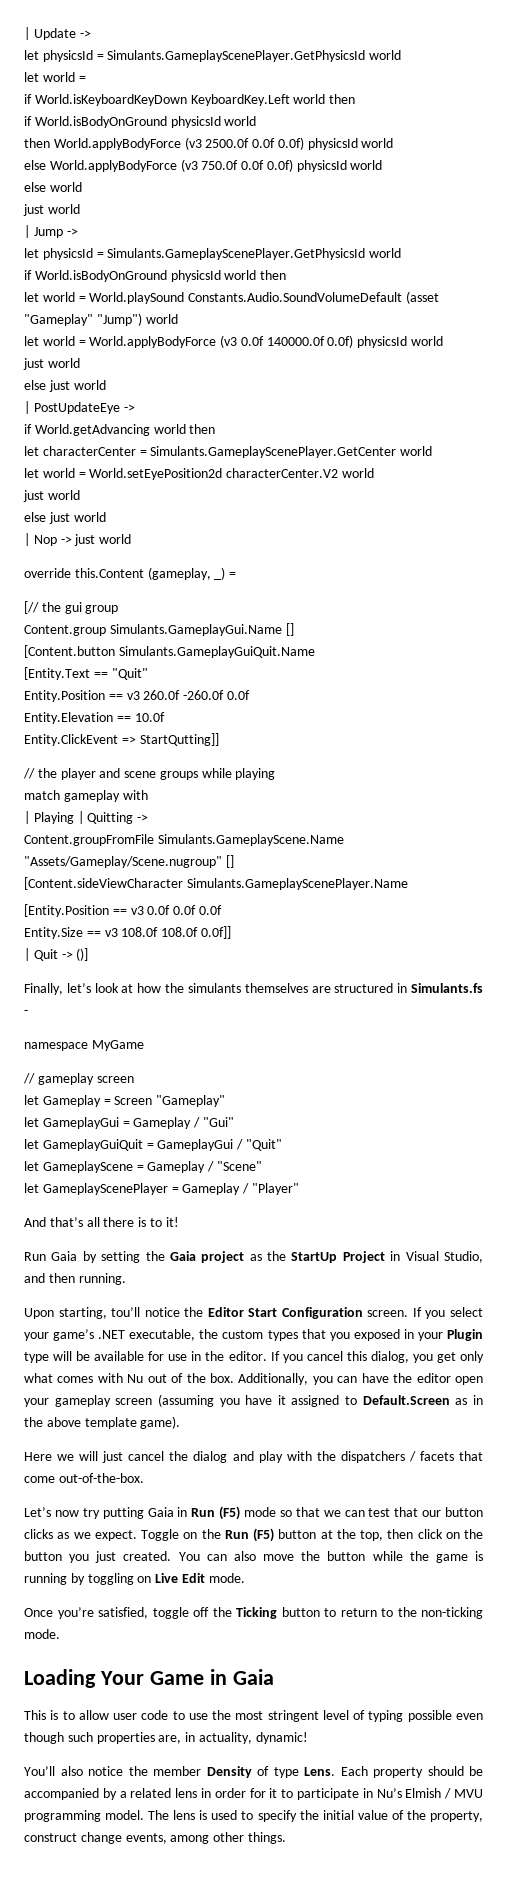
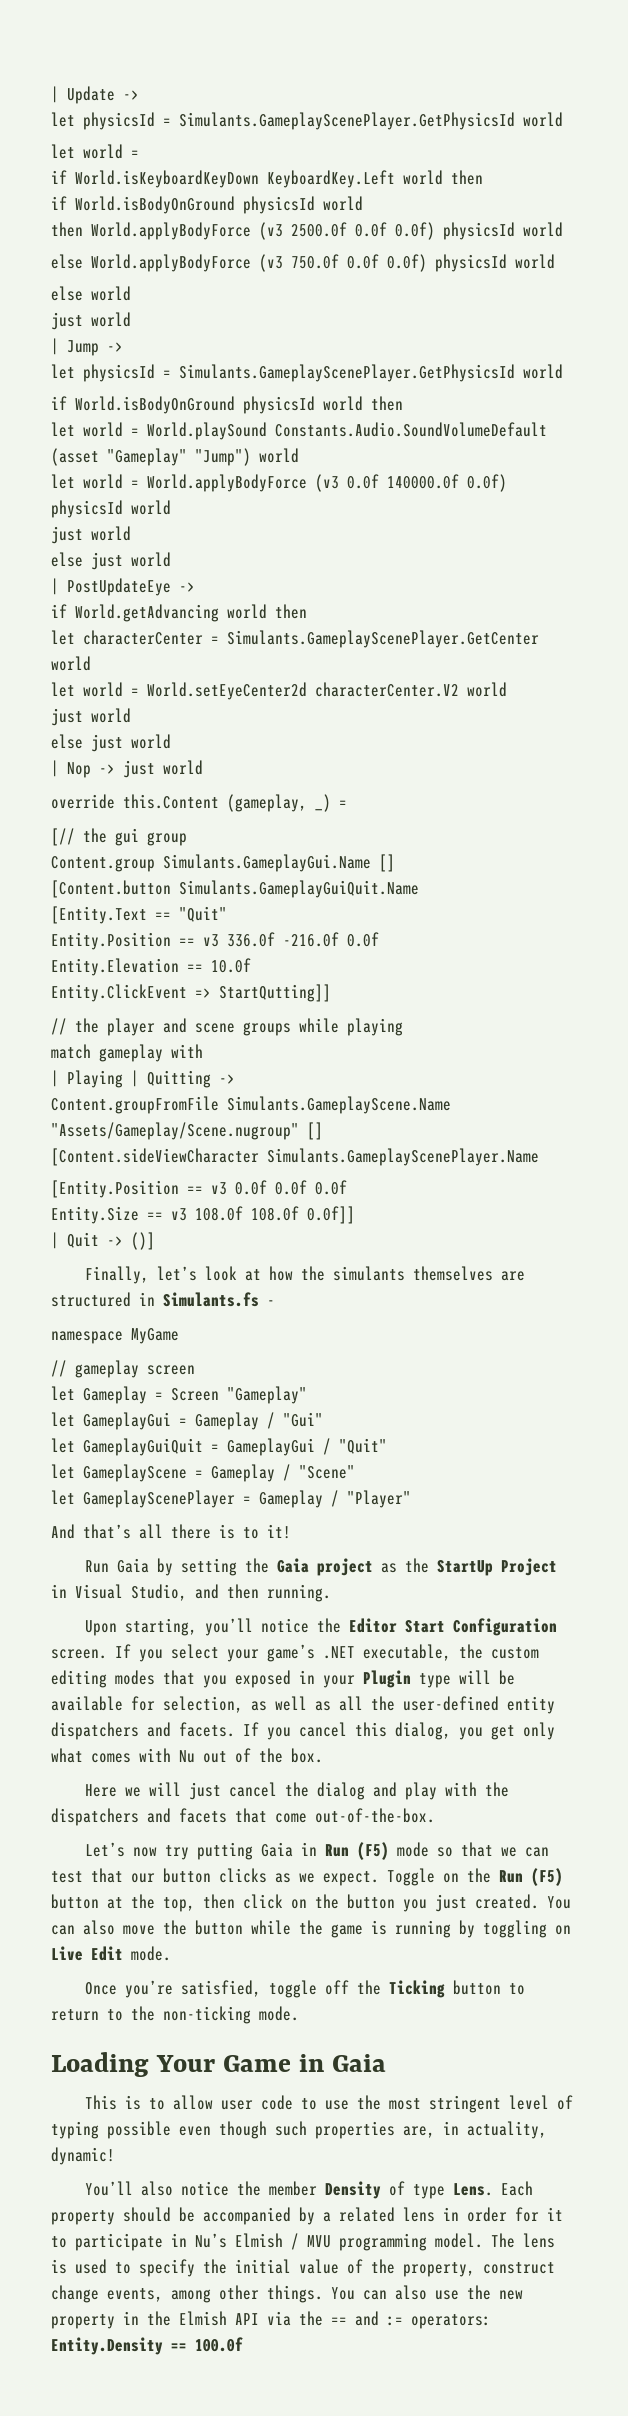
[89,468,223,480] World.setEyePosition2d -> [147,682,307,700] World.setEyeCenter2d
[143,690,225,700] 260.0f -260.0f -> [227,932,339,947] 336.0f -216.0f
[111,1307,141,1317] tou’ll -> [204,1618,253,1636] you’ll
[267,1330,298,1341] types -> [51,1670,155,1688] editing modes
[168,1351,267,1361] use in the editor. -> [163,1696,555,1714] [51,1722,235,1740] selection, as well as all the user-defined entity dispatchers and facets.
[238,1373,484,1385] [24,1394,483,1407] [24,1416,181,1429] Additionally, you can have the editor open your gameplay screen (assuming you have it assigned to Default.Screen as in the above template game). -> (323, 1755) none
[408,1451,416,1462] / -> [147,1808,171,1823] and
(286, 1838) none -> [331,2285,523,2300] [51,2311,491,2329] [51,2337,243,2355] You can also use the new property in the Elmish API via the == and := operators: Entity.Density == 100.0f

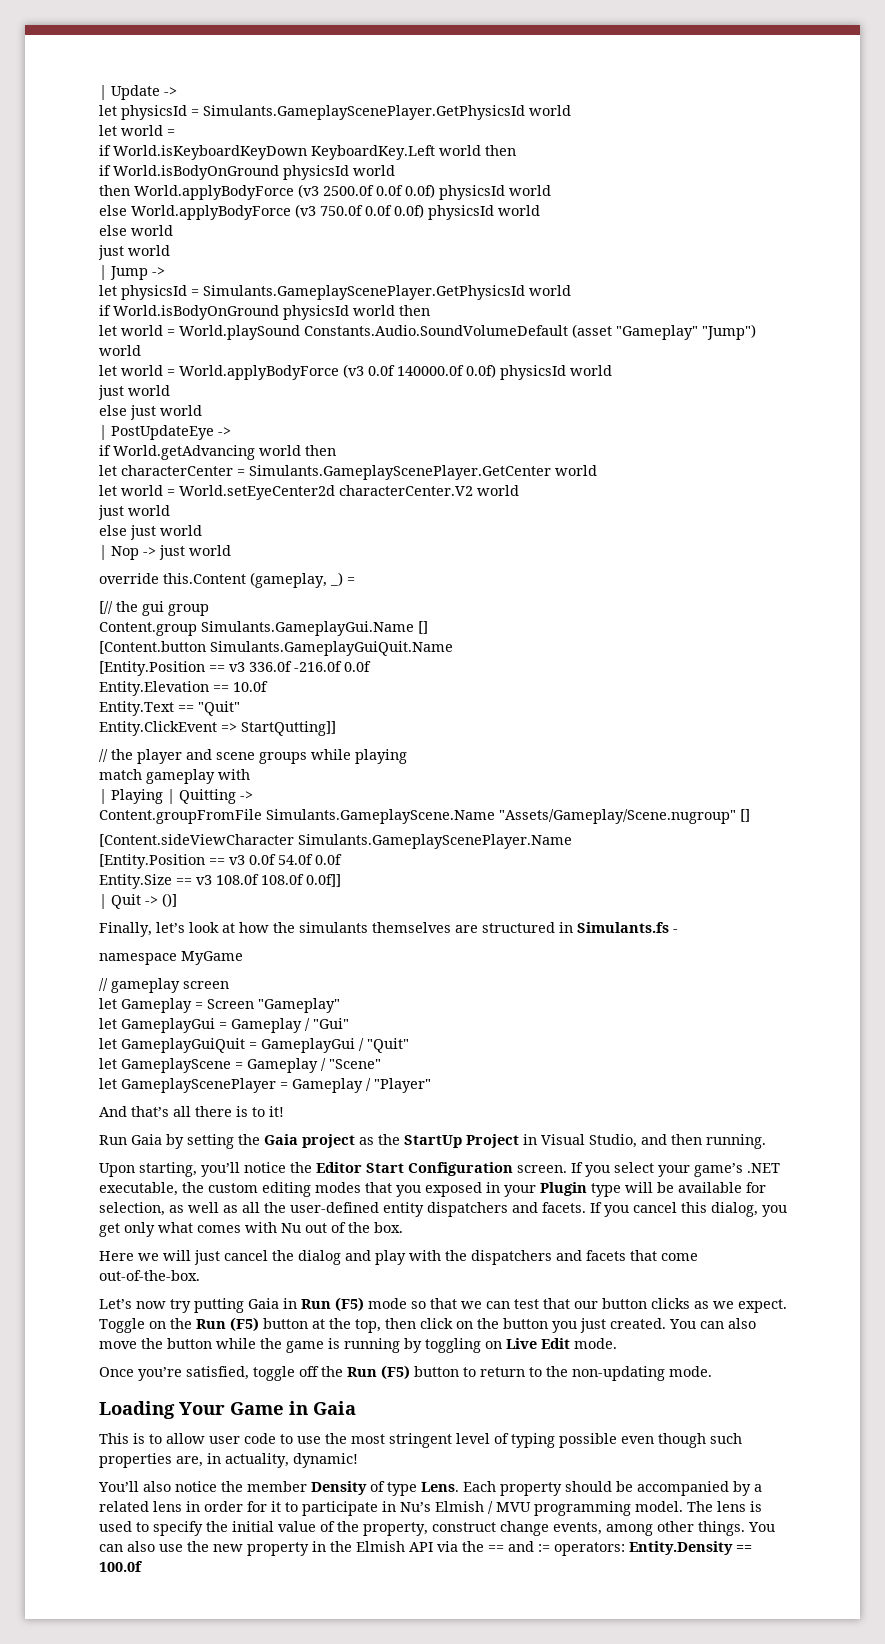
[51,906,227,924] [51,932,171,950] [Entity.Text == "Quit" // Entity.Position -> [99,661,205,676] [Entity.Position
(251, 965) none -> [99,701,240,716] // Entity.Text == "Quit"
[275,1180,307,1195] 0.0f -> [278,854,313,865] 54.0f
[388,1980,445,1998] Ticking -> [347,1365,410,1380] Run (F5)
[163,2006,251,2024] non-ticking -> [572,1366,665,1381] non-updating

